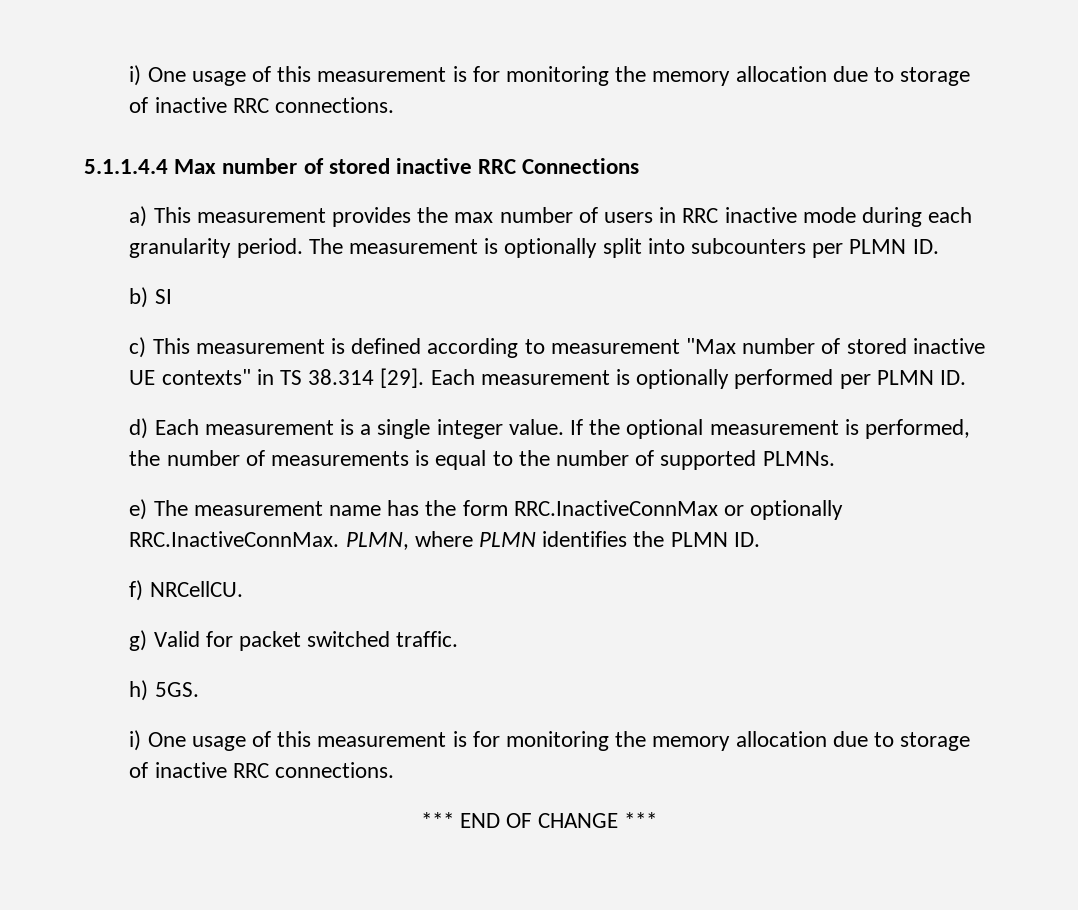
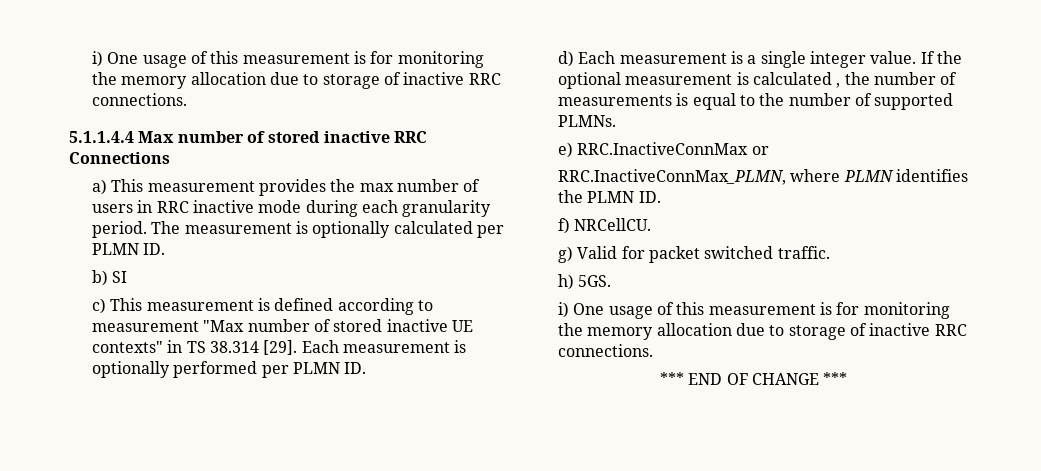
[602,238,806,258] split into subcounters -> [393,221,473,234] calculated
[865,419,971,439] performed, -> [752,72,841,88] calculated ,
[153,500,508,516] The measurement name has the form -> (573, 150) none
[750,500,844,520] [129,531,409,550] optionally RRC.InactiveConnMax. PLMN, -> [557,169,786,185] // RRC.InactiveConnMax_PLMN,

